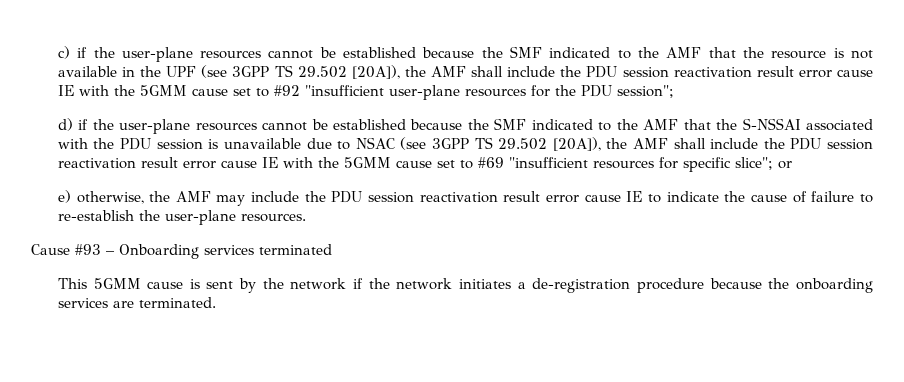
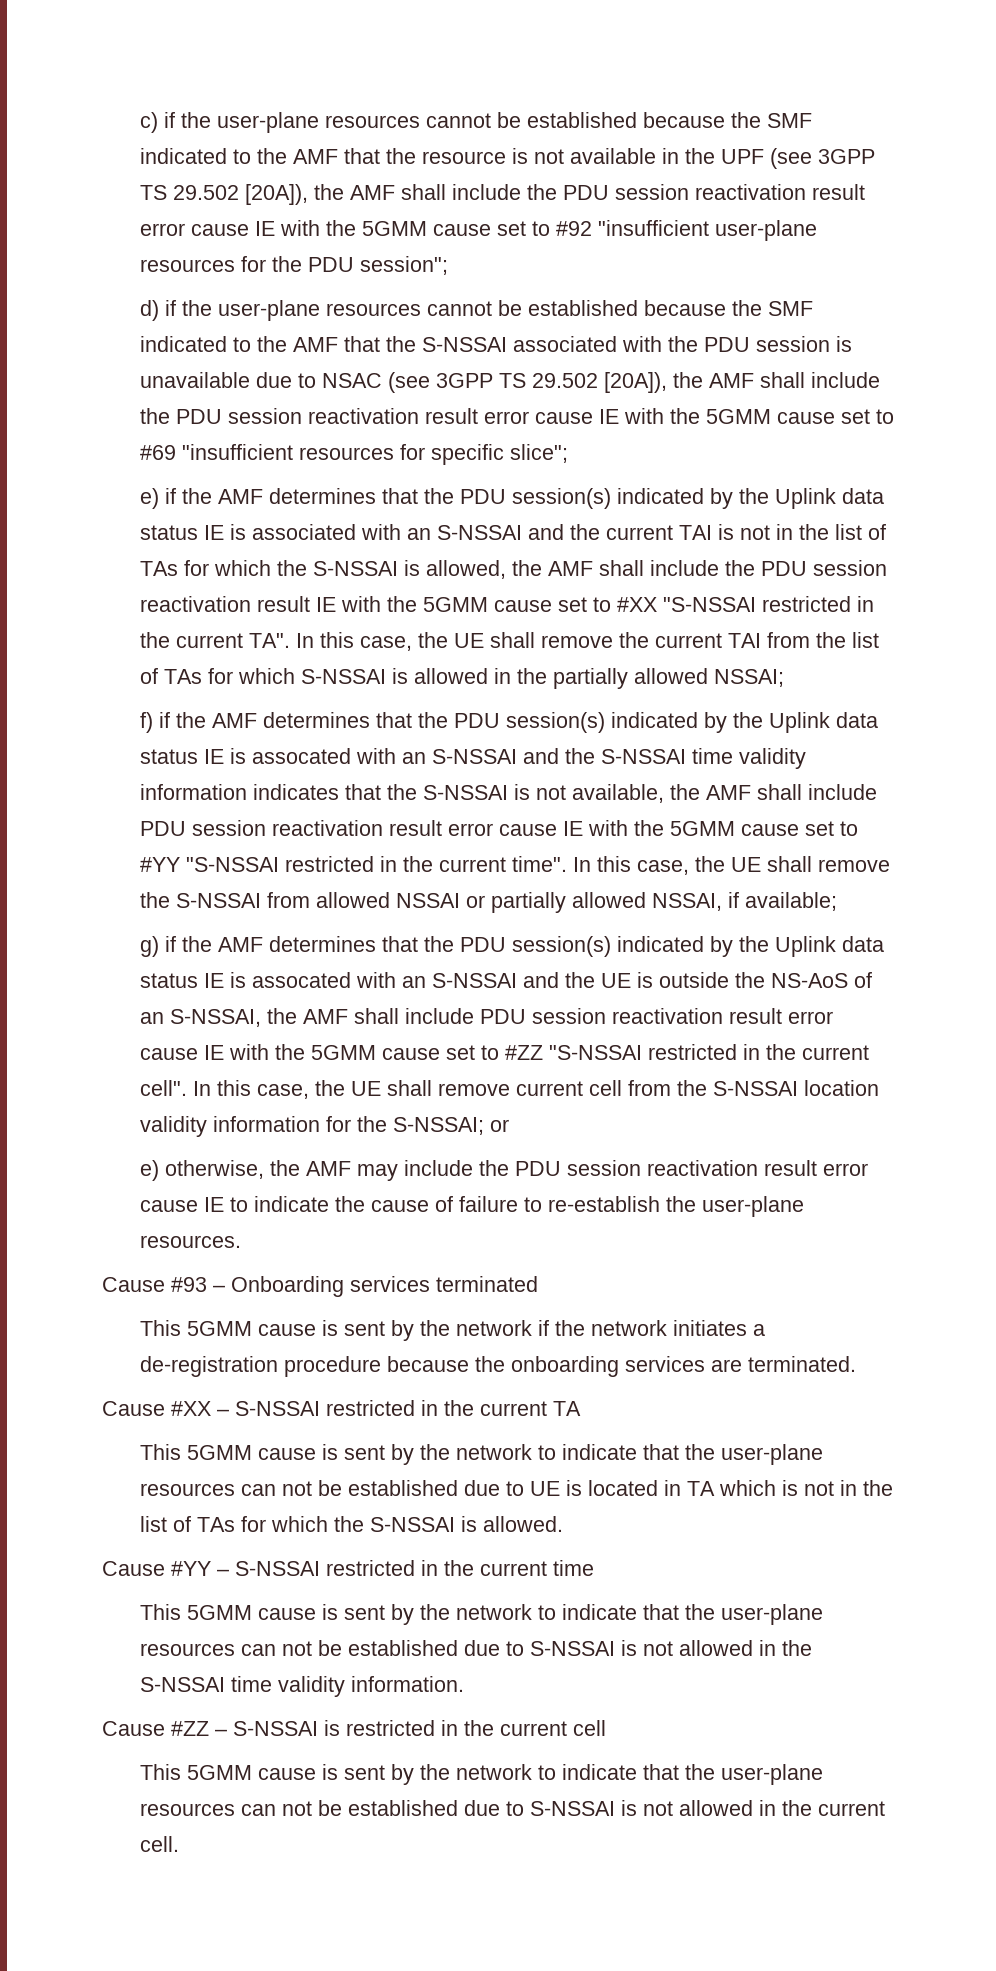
(773, 163) none -> [139,488,884,509] [139,524,886,540] [139,560,887,579] [139,596,874,612] [139,632,879,651] [139,668,784,689] [139,712,878,733] [139,748,806,769] [139,784,877,803] [139,820,858,836] [139,856,890,875] [139,892,837,913] [139,936,884,957] [139,972,872,988] [139,1008,833,1027] [139,1044,869,1060] [139,1080,879,1099] [139,1116,484,1137] // e) if the AMF determines that the PDU session(s) indicated by the Uplink data status IE is associated with an S-NSSAI and the current TAI is not in the list of TAs for which the S-NSSAI is allowed, the AMF shall include the PDU session reactivation result IE with the 5GMM cause set to #XX "S-NSSAI restricted in the current TA". In this case, the UE shall remove the current TAI from the list of TAs for which S-NSSAI is allowed in the partially allowed NSSAI; // f) if the AMF determines that the PDU session(s) indicated by the Uplink data status IE is assocated with an S-NSSAI and the S-NSSAI time validity information indicates that the S-NSSAI is not available, the AMF shall include PDU session reactivation result error cause IE with the 5GMM cause set to #YY "S-NSSAI restricted in the current time". In this case, the UE shall remove the S-NSSAI from allowed NSSAI or partially allowed NSSAI, if available; // g) if the AMF determines that the PDU session(s) indicated by the Uplink data status IE is assocated with an S-NSSAI and the UE is outside the NS-AoS of an S-NSSAI, the AMF shall include PDU session reactivation result error cause IE with the 5GMM cause set to #ZZ "S-NSSAI restricted in the current cell". In this case, the UE shall remove current cell from the S-NSSAI location validity information for the S-NSSAI;
(216, 302) none -> [102,1400,581,1416] [139,1444,823,1465] [139,1480,893,1496] [139,1516,563,1532] [102,1560,594,1576] [139,1604,823,1625] [139,1640,812,1656] [139,1676,464,1697] [102,1720,606,1736] [139,1764,823,1785] [139,1800,885,1816] [139,1836,179,1852] // Cause #XX – S-NSSAI restricted in the current TA // This 5GMM cause is sent by the network to indicate that the user-plane resources can not be established due to UE is located in TA which is not in the list of TAs for which the S-NSSAI is allowed. // Cause #YY – S-NSSAI restricted in the current time // This 5GMM cause is sent by the network to indicate that the user-plane resources can not be established due to S-NSSAI is not allowed in the S-NSSAI time validity information. // Cause #ZZ – S-NSSAI is restricted in the current cell // This 5GMM cause is sent by the network to indicate that the user-plane resources can not be established due to S-NSSAI is not allowed in the current cell.

